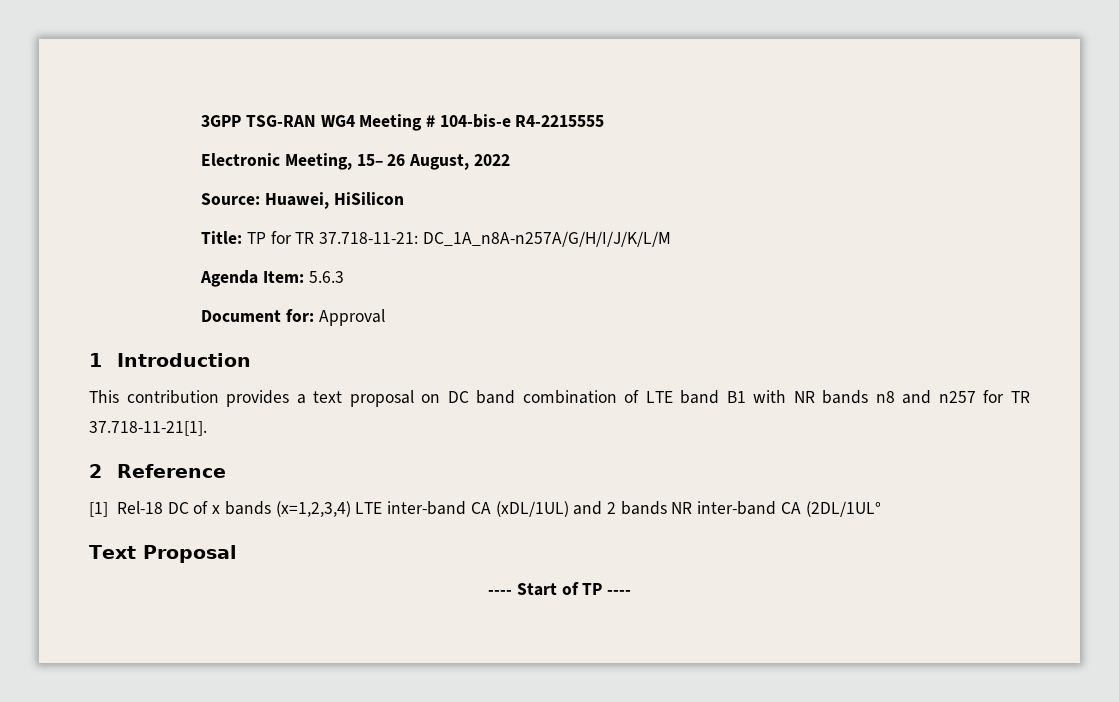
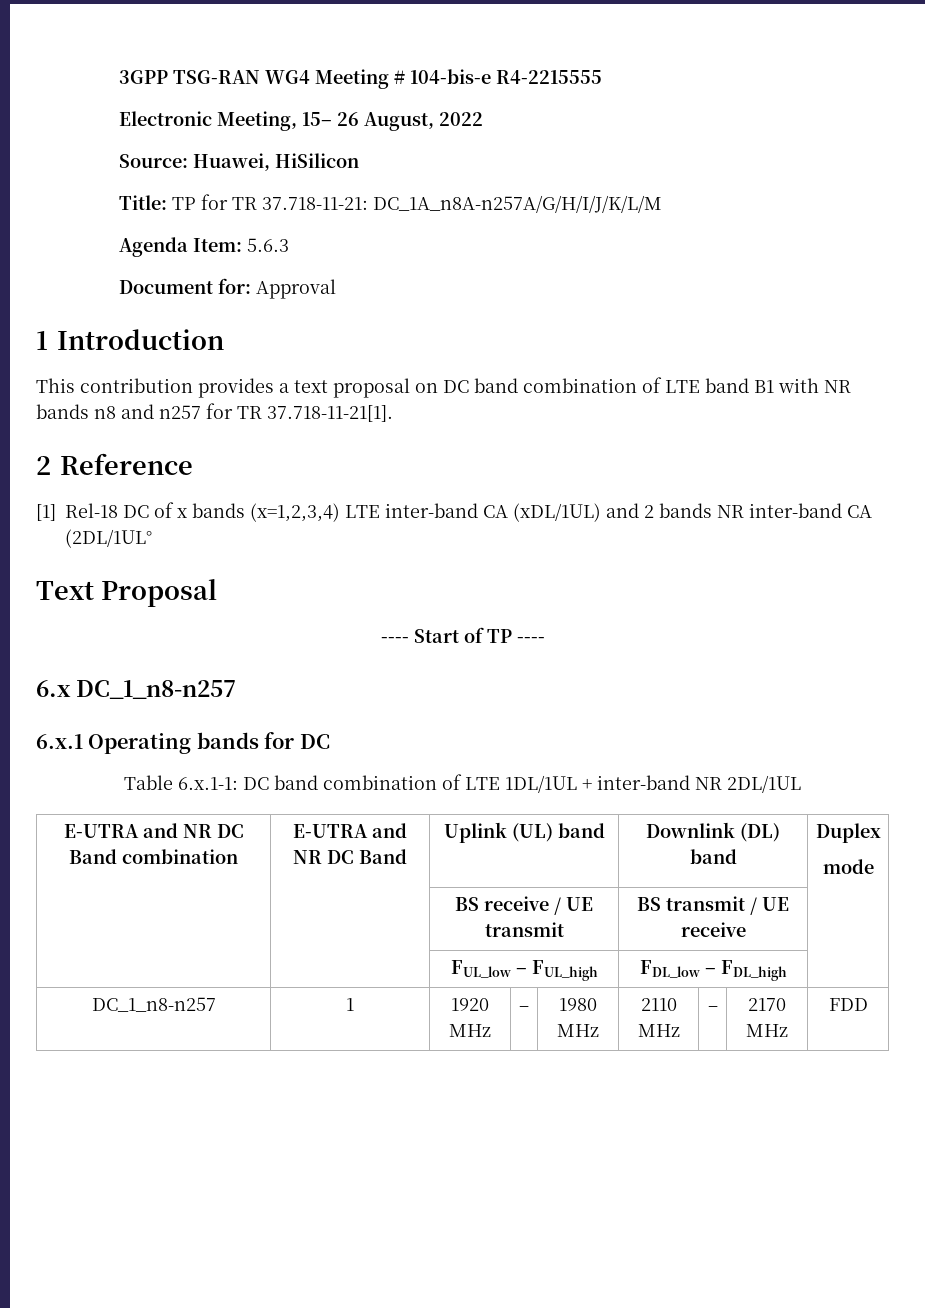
(631, 592) none -> [36,680,237,699] [36,732,330,754] [124,774,801,793] [63,823,244,838] [69,849,238,864] [293,823,408,838] [293,849,408,864] [443,822,605,843] [646,822,780,842] [689,849,737,864] [815,823,881,843] [822,859,874,874] [455,896,593,915] [484,922,564,937] [637,896,789,915] [680,922,746,937] [450,960,598,981] [639,960,787,981] [91,997,216,1012] [346,998,355,1011] [451,998,490,1011] [449,1024,492,1037] [519,1006,529,1011] [559,998,597,1011] [557,1024,599,1037] [640,998,677,1011] [637,1024,680,1037] [707,1006,718,1011] [748,998,786,1011] [746,1024,788,1037] [828,998,868,1011] // 6.x DC_1_n8-n257 // 6.x.1 Operating bands for DC // Table 6.x.1-1: DC band combination of LTE 1DL/1UL + inter-band NR 2DL/1UL // E-UTRA and NR DC Band combination | E-UTRA and NR DC Band | Uplink (UL) band | Downlink (DL) band | Duplex // mode // | | BS receive / UE transmit | BS transmit / UE receive | // | | FUL_low – FUL_high | FDL_low – FDL_high | // DC_1_n8-n257 | 1 | 1920 MHz | – | 1980 MHz | 2110 MHz | – | 2170 MHz | FDD

